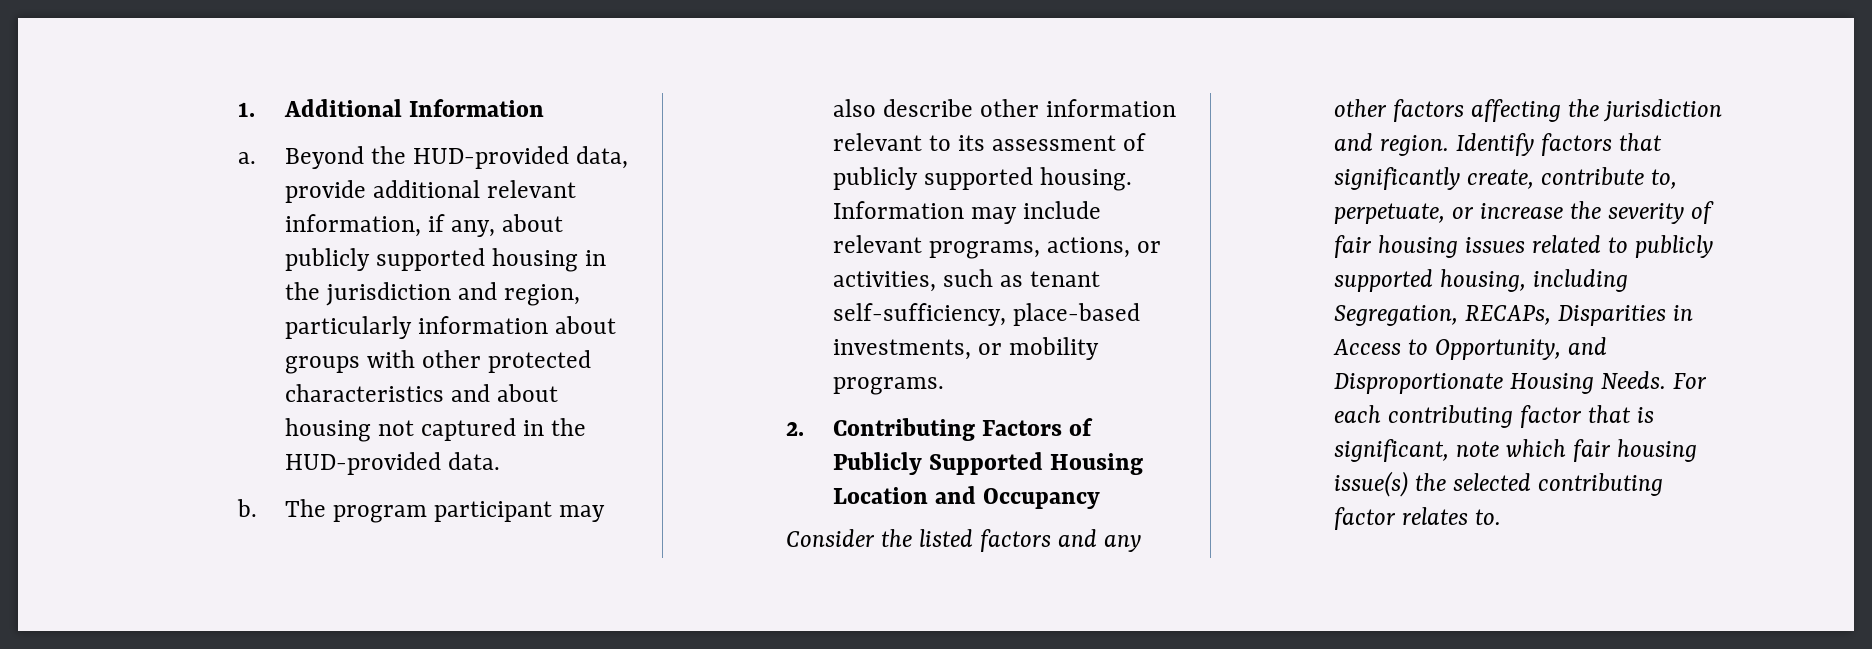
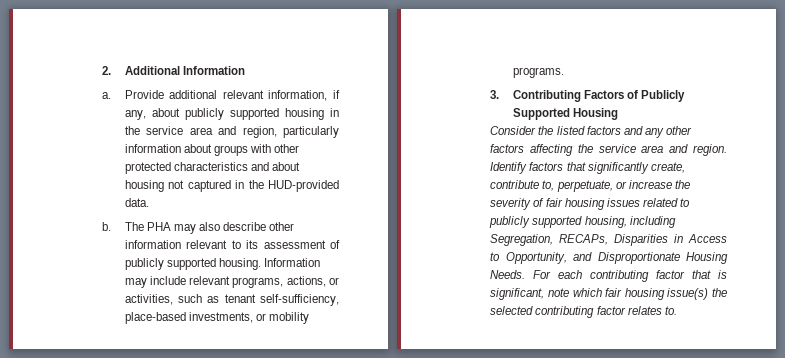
[237,102,255,117] 1. -> [102,66,112,75] 2.
[284,146,628,169] [284,180,366,203] Beyond the HUD-provided data, provide -> [124,90,164,99] Provide
[325,282,451,306] jurisdiction -> [146,126,213,135] service area
[332,501,552,523] program participant -> [146,222,171,231] PHA
[785,422,804,436] 2. -> [490,90,500,99] 3.
[832,486,1100,509] Location and Occupancy -> (618, 114) none
[1603,99,1723,122] jurisdiction -> [598,144,664,153] service area

